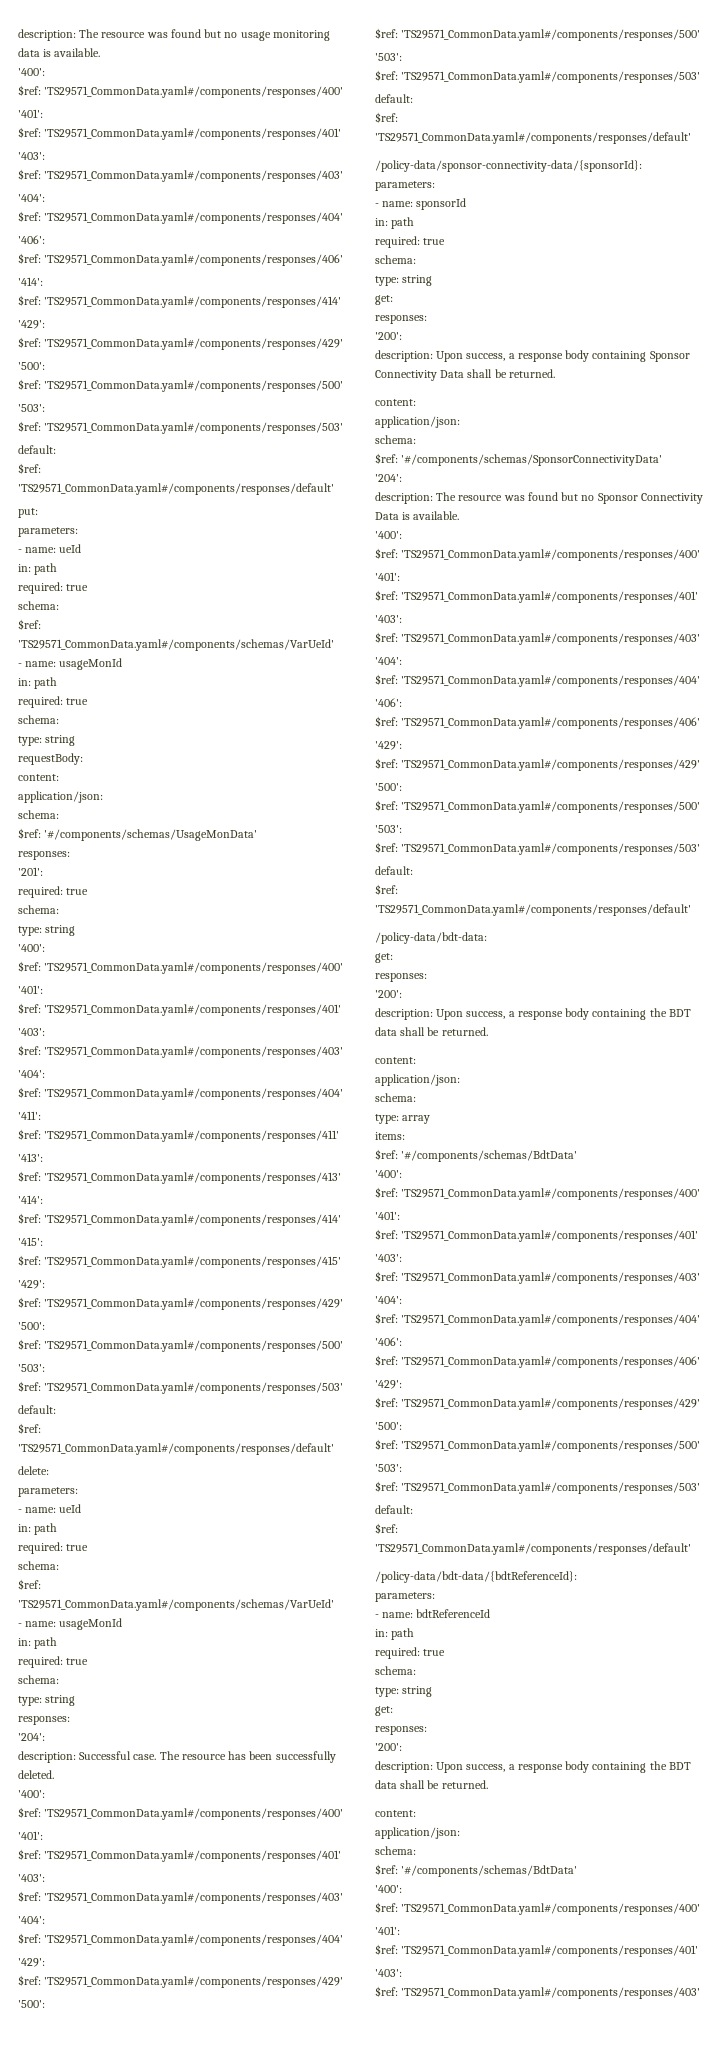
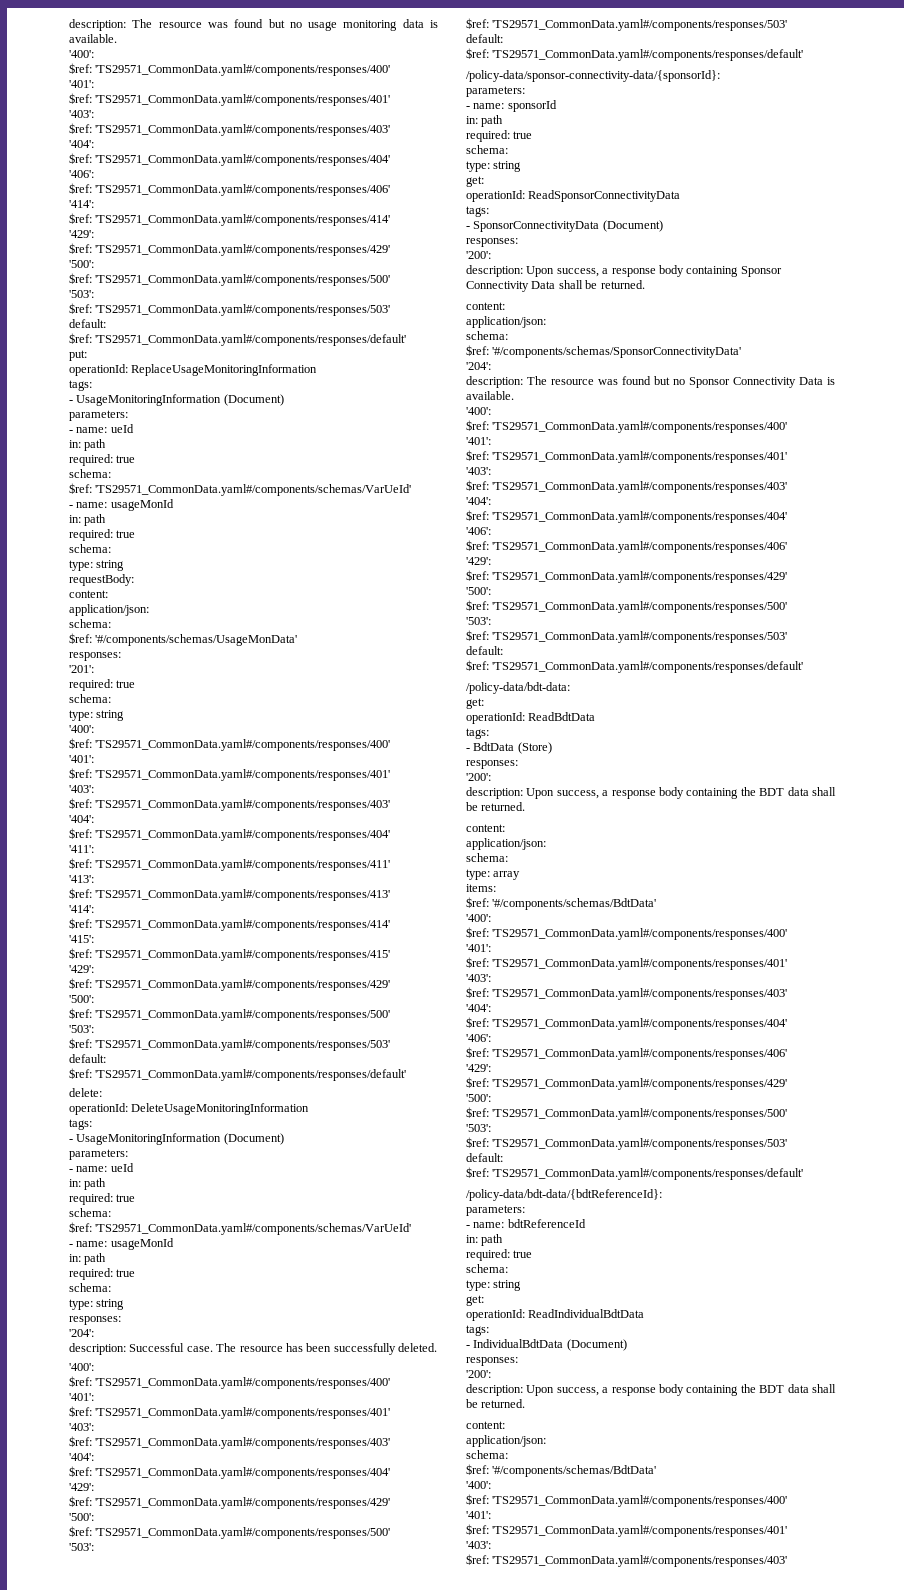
(38, 513) none -> [69,364,318,376] [69,380,92,391] [69,394,284,406] // operationId: ReplaceUsageMonitoringInformation // tags: // - UsageMonitoringInformation (Document)
(49, 1470) none -> [69,1103,310,1115] [69,1119,92,1130] [69,1133,284,1145] // operationId: DeleteUsageMonitoringInformation // tags: // - UsageMonitoringInformation (Document)
(393, 300) none -> [466,190,681,202] [466,206,489,217] [466,220,663,232] // operationId: ReadSponsorConnectivityData // tags: // - SponsorConnectivityData (Document)
(393, 958) none -> [466,712,596,724] [466,728,489,739] [466,742,552,754] // operationId: ReadBdtData // tags: // - BdtData (Store)
(393, 1711) none -> [466,1309,645,1321] [466,1325,489,1336] [466,1339,627,1351] // operationId: ReadIndividualBdtData // tags: // - IndividualBdtData (Document)

